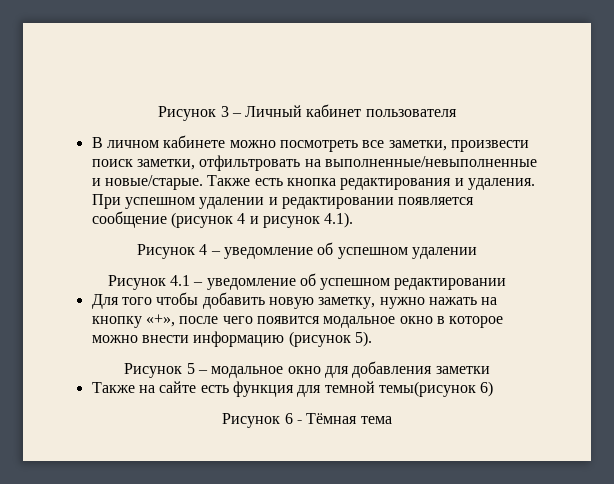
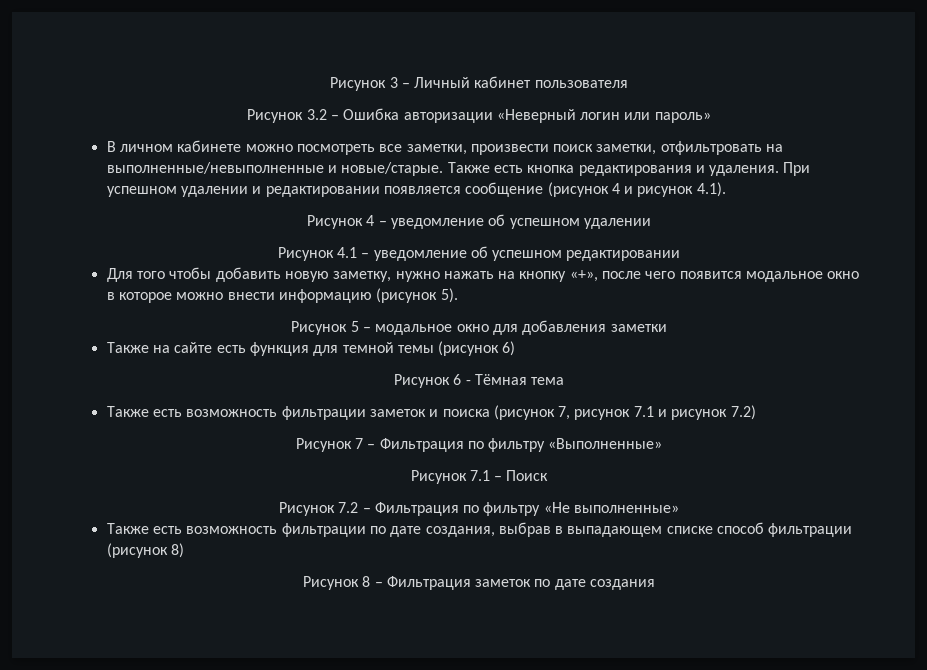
(457, 113) none -> [247,108,711,123] // Рисунок 3.2 – Ошибка авторизации «Неверный логин или пароль»
[378,381,476,397] темы(рисунок -> [397,341,500,356] темы (рисунок
(392, 420) none -> [106,405,756,420] [295,438,663,452] [410,470,549,484] [278,502,680,516] [106,522,853,537] [106,543,184,558] [302,576,656,590] // Также есть возможность фильтрации заметок и поиска (рисунок 7, рисунок 7.1 и рисунок 7.2) // Рисунок 7 – Фильтрация по фильтру «Выполненные» // Рисунок 7.1 – Поиск // Рисунок 7.2 – Фильтрация по фильтру «Не выполненные» // Также есть возможность фильтрации по дате создания, выбрав в выпадающем списке способ фильтрации (рисунок 8) // Рисунок 8 – Фильтрация заметок по дате создания

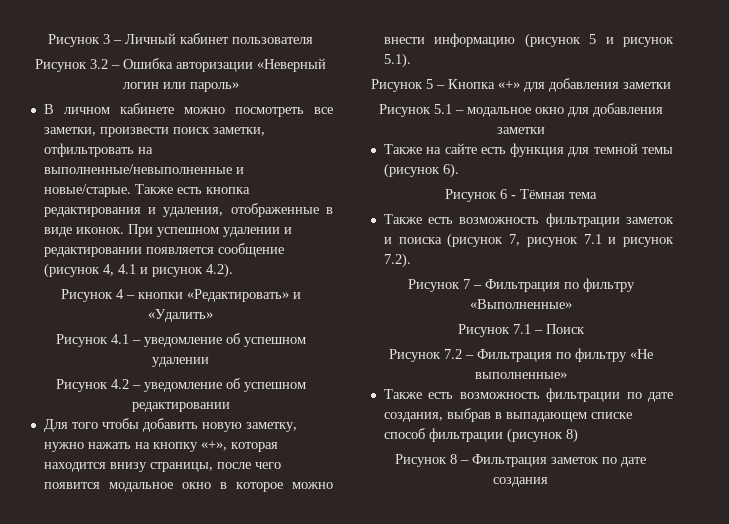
[709,165,780,176] удаления. -> [163,203,333,217] [43,227,124,237] удаления, отображенные в виде иконок.
[611,182,726,197] 4 и рисунок 4.1). -> [102,263,233,278] 4, 4.1 и рисунок 4.2).
(387, 223) none -> [137,289,301,302] [148,309,213,322] [55,334,141,347] кнопки «Редактировать» и «Удалить» // Рисунок 4.1 –
[336,247,357,258] 4.1 -> [110,379,129,389] 4.2
(598, 276) none -> [230,442,278,452] [43,462,213,472] которая находится внизу страницы,
[440,288,458,303] 5). -> [589,34,674,47] [383,53,411,68] 5 и рисунок 5.1).
(372, 329) none -> [447,78,671,92] [378,104,464,117] Кнопка «+» для добавления заметки // Рисунок 5.1 –
[502,341,516,356] 6) -> [442,163,459,178] 6).
[730,405,756,420] 7.2) -> [383,253,411,268] 7.2).

